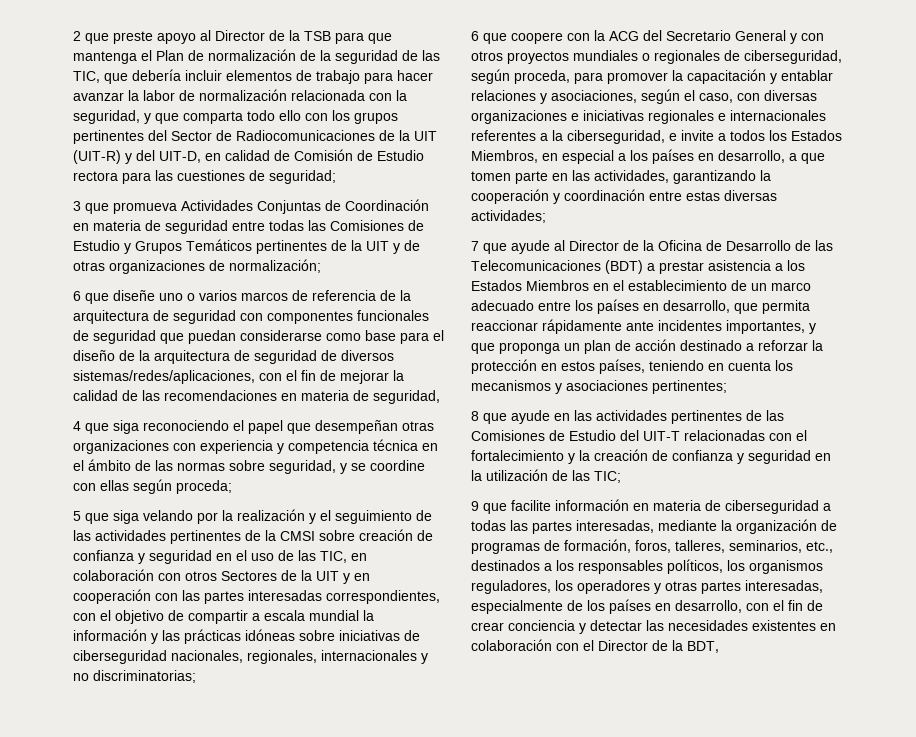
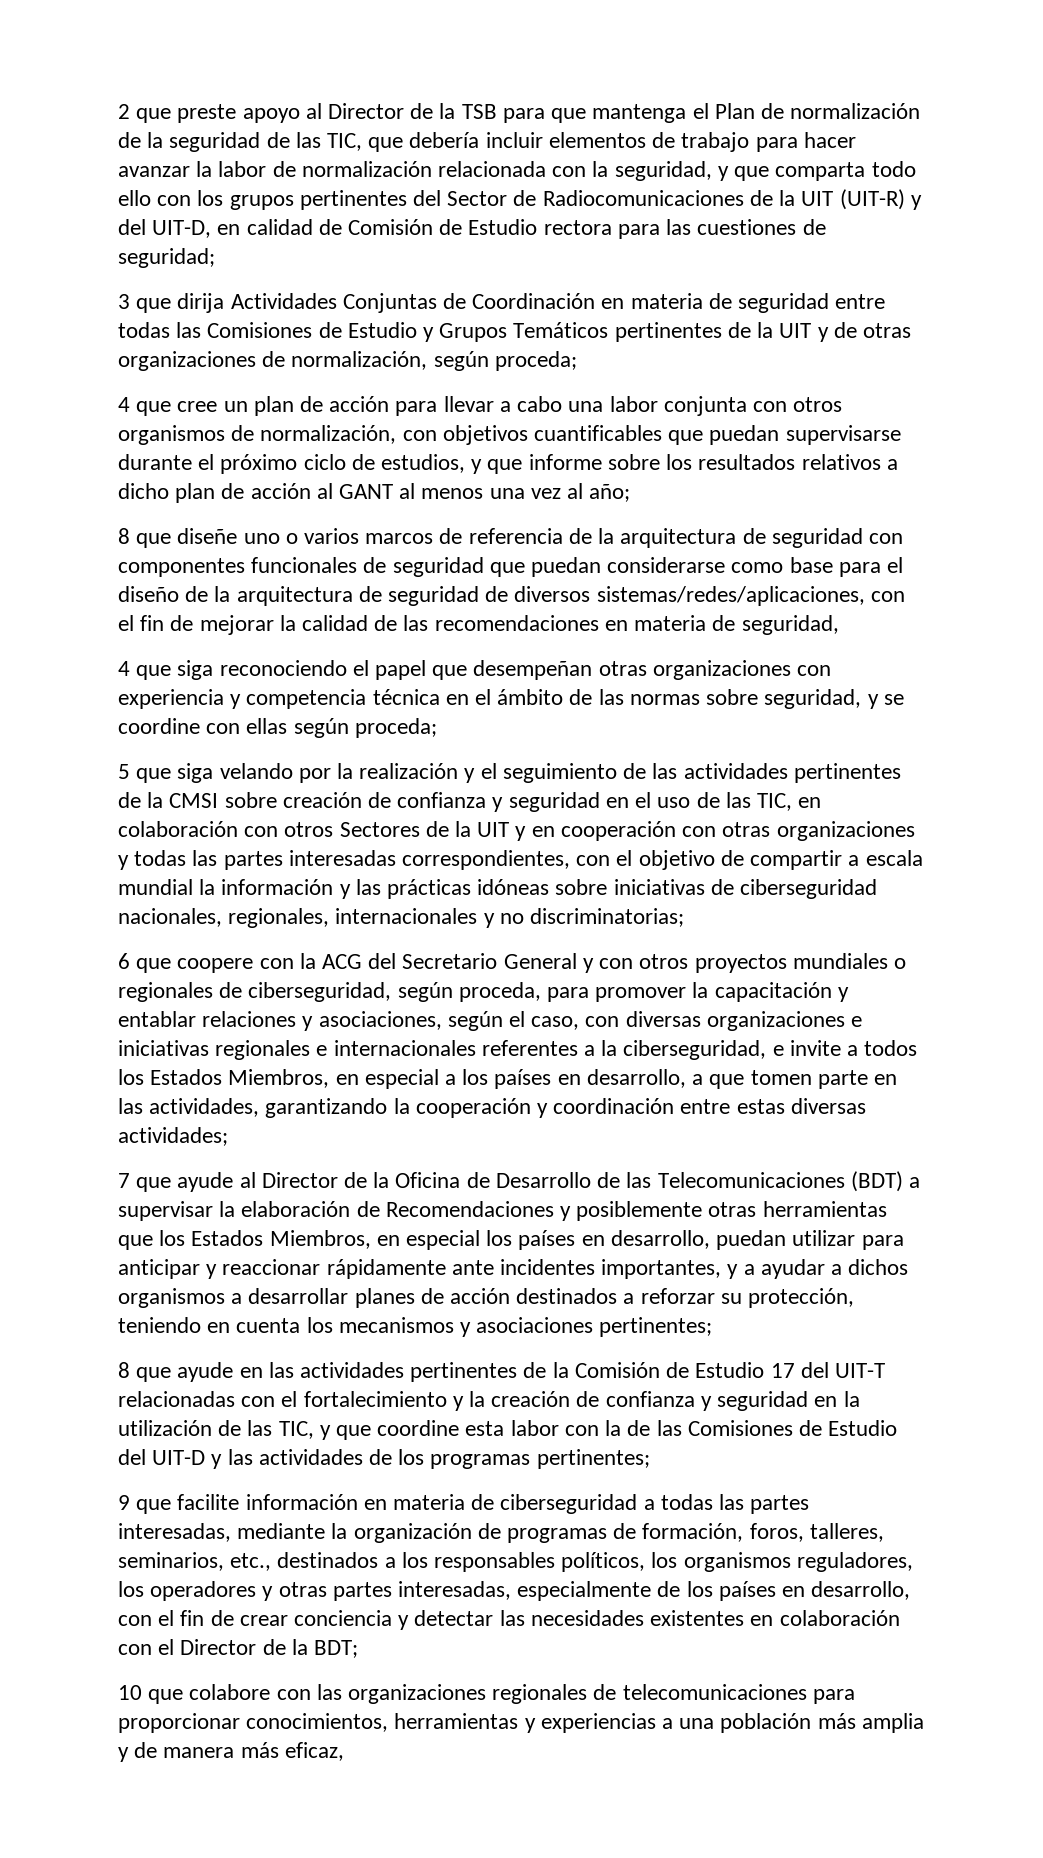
[113,202,177,214] promueva -> [177,293,225,313] dirija
[229,259,321,273] [73,291,81,301] normalización; // 6 -> [291,351,577,371] [118,396,843,416] [118,425,901,445] [118,454,898,474] [118,483,631,503] [118,528,130,544] normalización, según proceda; // 4 que cree un plan de acción para llevar a cabo una labor conjunta con otros organismos de normalización, con objetivos cuantificables que puedan supervisarse durante el próximo ciclo de estudios, y que informe sobre los resultados relativos a dicho plan de acción al GANT al menos una vez al año; // 8
(178, 597) none -> [722,821,915,841] [118,850,187,870] otras organizaciones y todas
[659,260,805,274] [471,280,811,291] [471,299,810,314] prestar asistencia a los Estados Miembros en el establecimiento de un marco adecuado entre los países en desarrollo, que permita -> [118,1201,887,1221] [118,1230,904,1250] [118,1259,218,1279] supervisar la elaboración de Recomendaciones y posiblemente otras herramientas que los Estados Miembros, en especial los países en desarrollo, puedan utilizar para anticipar y
[471,339,742,354] que proponga un plan de acción destinado -> [743,1259,909,1279] [118,1288,618,1308] a ayudar a dichos organismos a desarrollar planes de acción destinados
[812,340,823,351] [471,359,645,374] la protección en estos países, -> [720,1288,855,1308] su protección,
[766,410,784,421] [471,430,616,441] las Comisiones de Estudio -> [552,1362,795,1378] la Comisión de Estudio 17
[594,471,621,483] TIC; -> [278,1420,898,1440] [118,1449,650,1469] TIC, y que coordine esta labor con la de las Comisiones de Estudio del UIT-D y las actividades de los programas pertinentes;
[687,641,719,653] BDT, -> [314,1640,359,1658] [118,1684,855,1704] [118,1713,924,1733] [118,1742,344,1762] BDT; // 10 que colabore con las organizaciones regionales de telecomunicaciones para proporcionar conocimientos, herramientas y experiencias a una población más amplia y de manera más eficaz,

